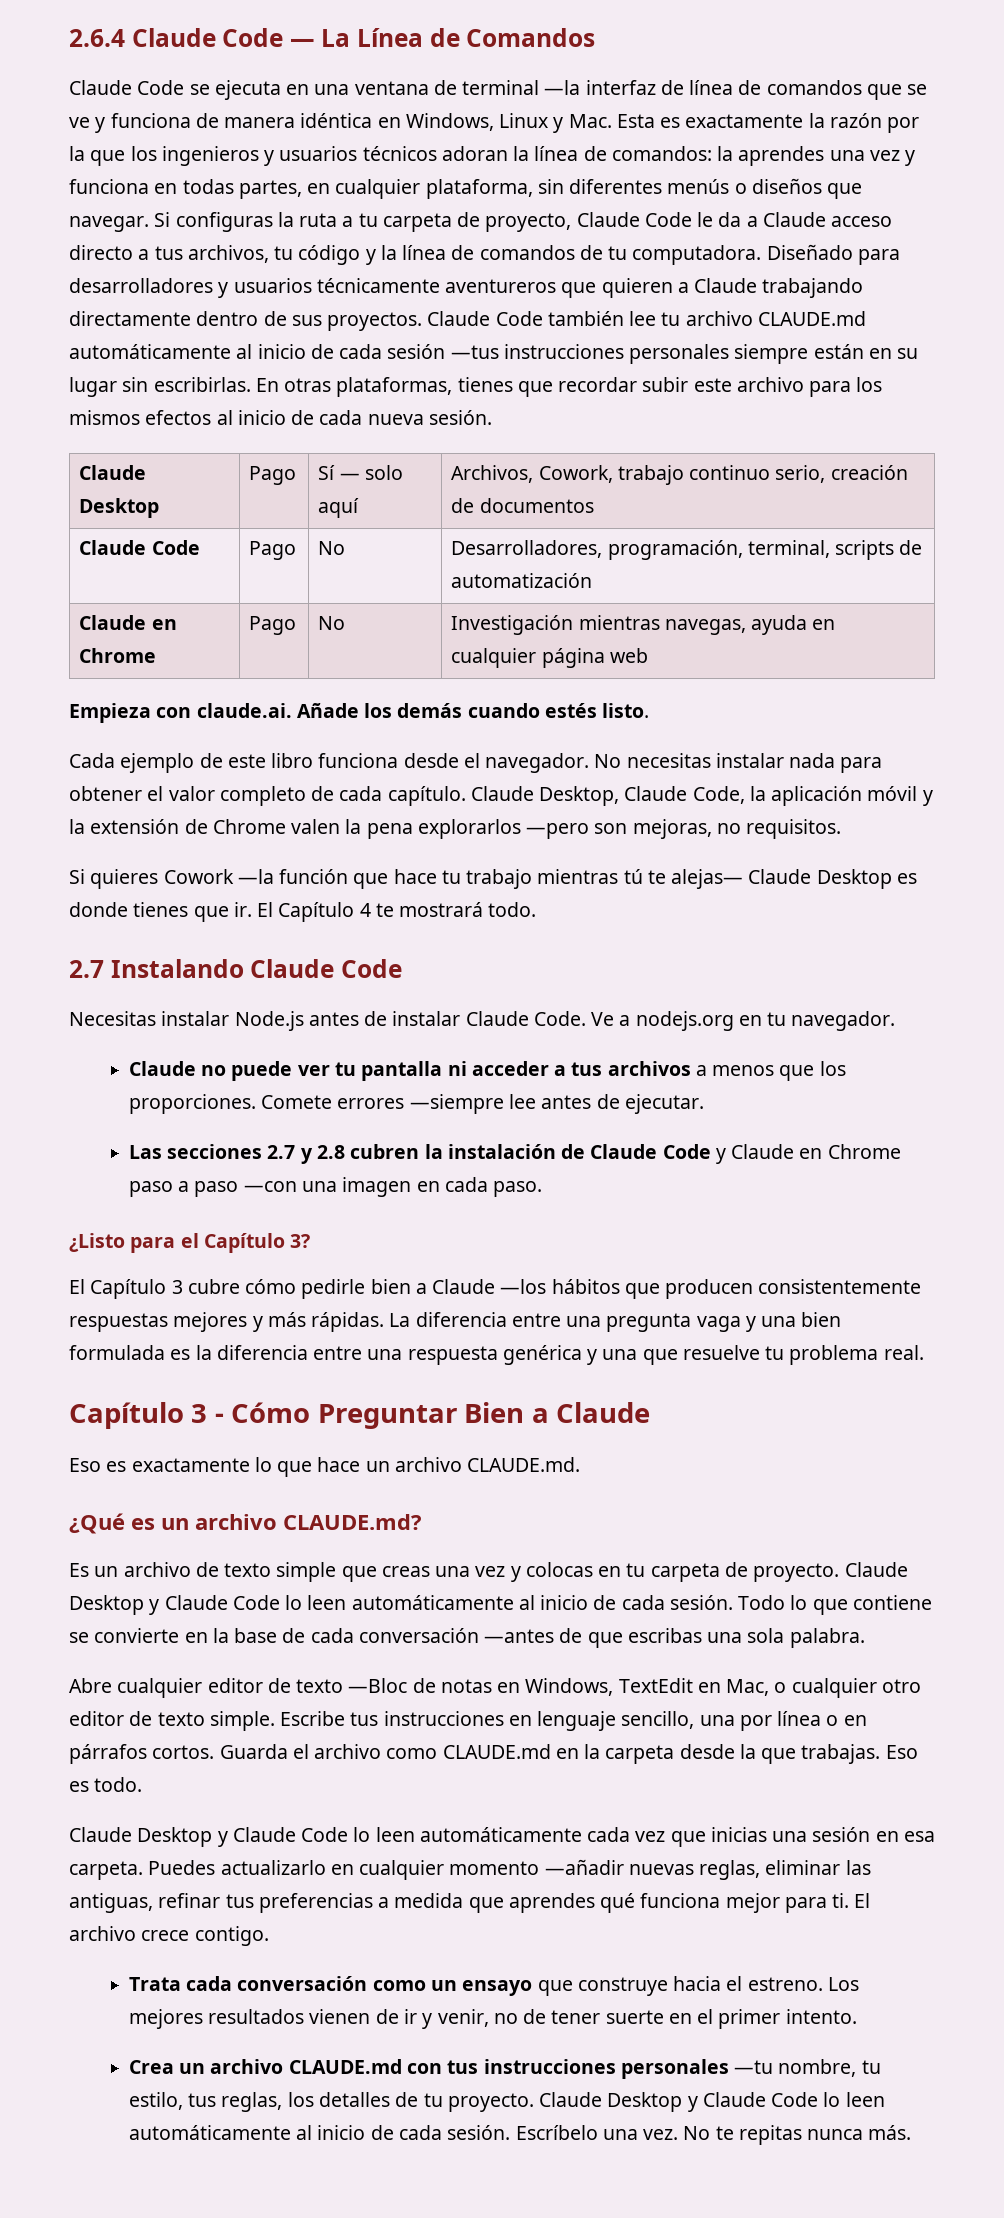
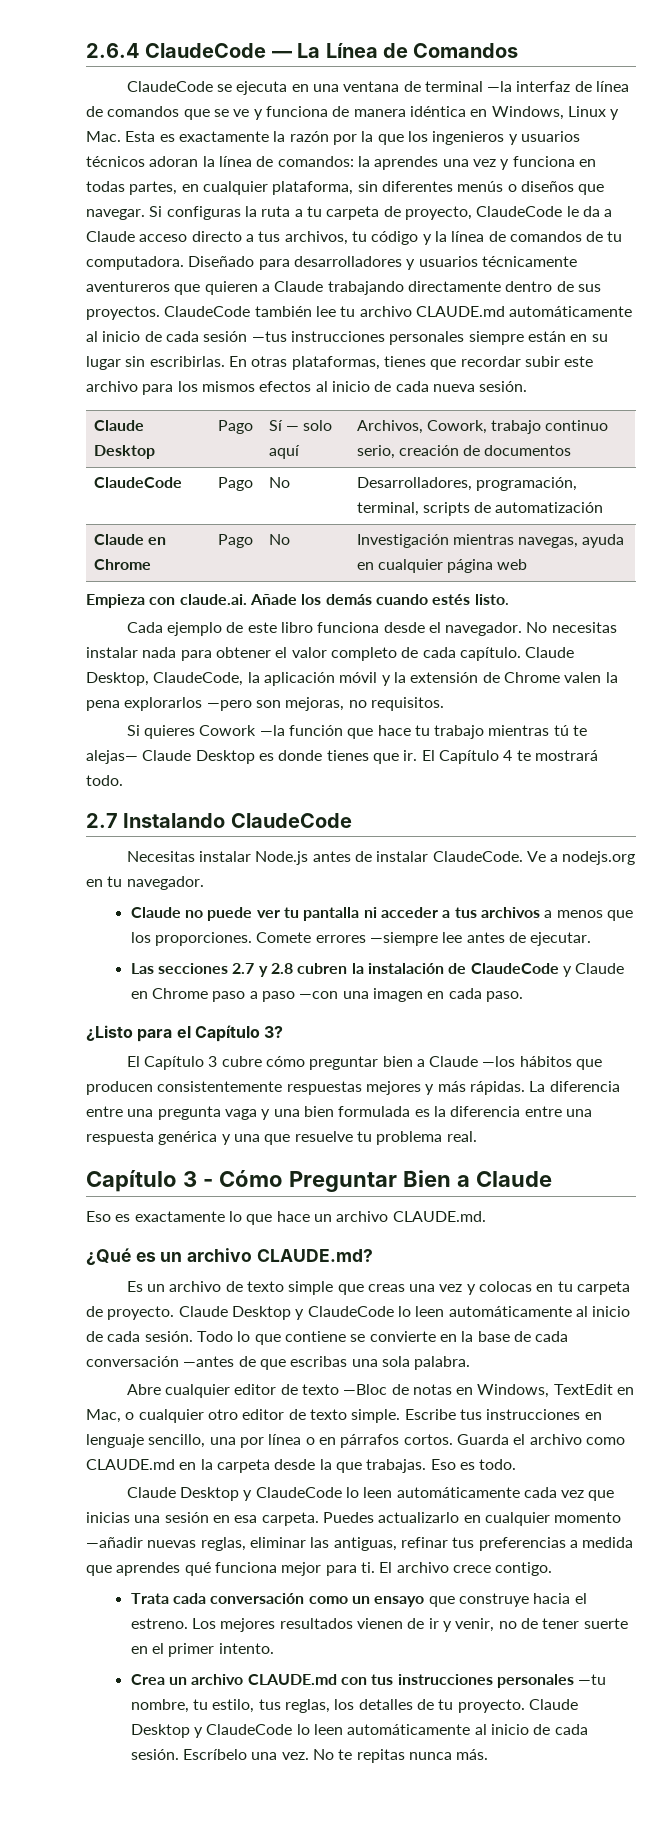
[131,28,284,47] Claude Code -> [145,43,267,58] ClaudeCode
[69,80,185,95] Claude Code -> [126,81,213,92] ClaudeCode
[576,212,692,227] Claude Code -> [476,206,563,217] ClaudeCode
[427,311,543,326] Claude Code -> [164,306,251,317] ClaudeCode
[79,540,200,555] Claude Code -> [93,477,182,488] ClaudeCode
[624,786,745,804] Claude Code, -> [153,672,244,686] ClaudeCode,
[250,959,402,978] Claude Code -> [230,813,352,828] ClaudeCode
[465,1011,586,1026] Claude Code. -> [432,851,523,862] ClaudeCode.
[590,1144,711,1159] Claude Code -> [470,963,559,974] ClaudeCode
[301,1279,366,1299] pedirle -> [309,1056,379,1070] preguntar
[164,1595,280,1610] Claude Code -> [307,1306,394,1317] ClaudeCode
[232,1827,349,1842] Claude Code -> [255,1487,342,1498] ClaudeCode
[702,2092,819,2107] Claude Code -> [206,1724,293,1735] ClaudeCode

